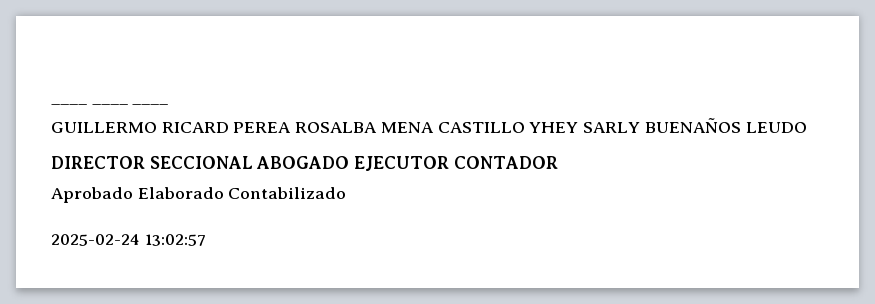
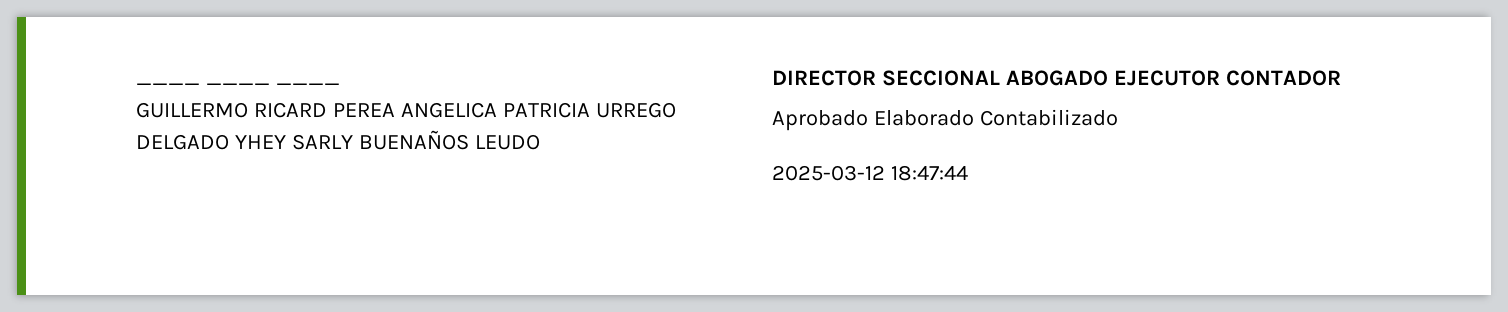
[295,122,525,133] ROSALBA MENA CASTILLO -> [400,102,676,118] [136,134,229,150] ANGELICA PATRICIA URREGO DELGADO
[51,234,206,246] 2025-02-24 13:02:57 -> [772,165,968,181] 2025-03-12 18:47:44

